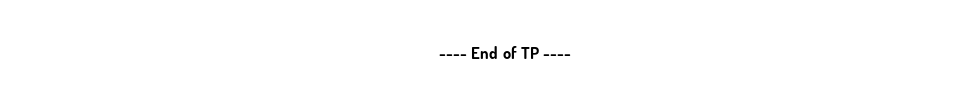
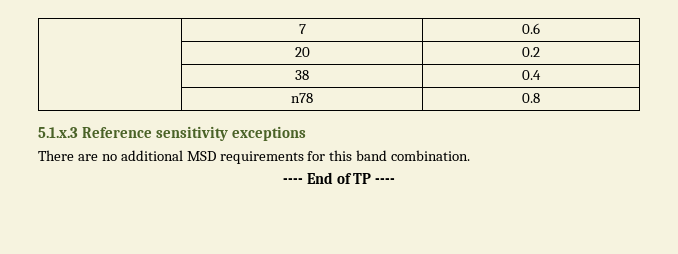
(438, 56) none -> [298,24,306,34] [522,23,540,34] [294,47,310,57] [522,47,540,57] [295,70,309,80] [522,70,541,80] [291,93,313,103] [522,93,540,103] [38,126,306,141] [38,150,471,164] | 7 | 0.6 // | 20 | 0.2 // | 38 | 0.4 // | n78 | 0.8 // 5.1.x.3 Reference sensitivity exceptions // There are no additional MSD requirements for this band combination. //

